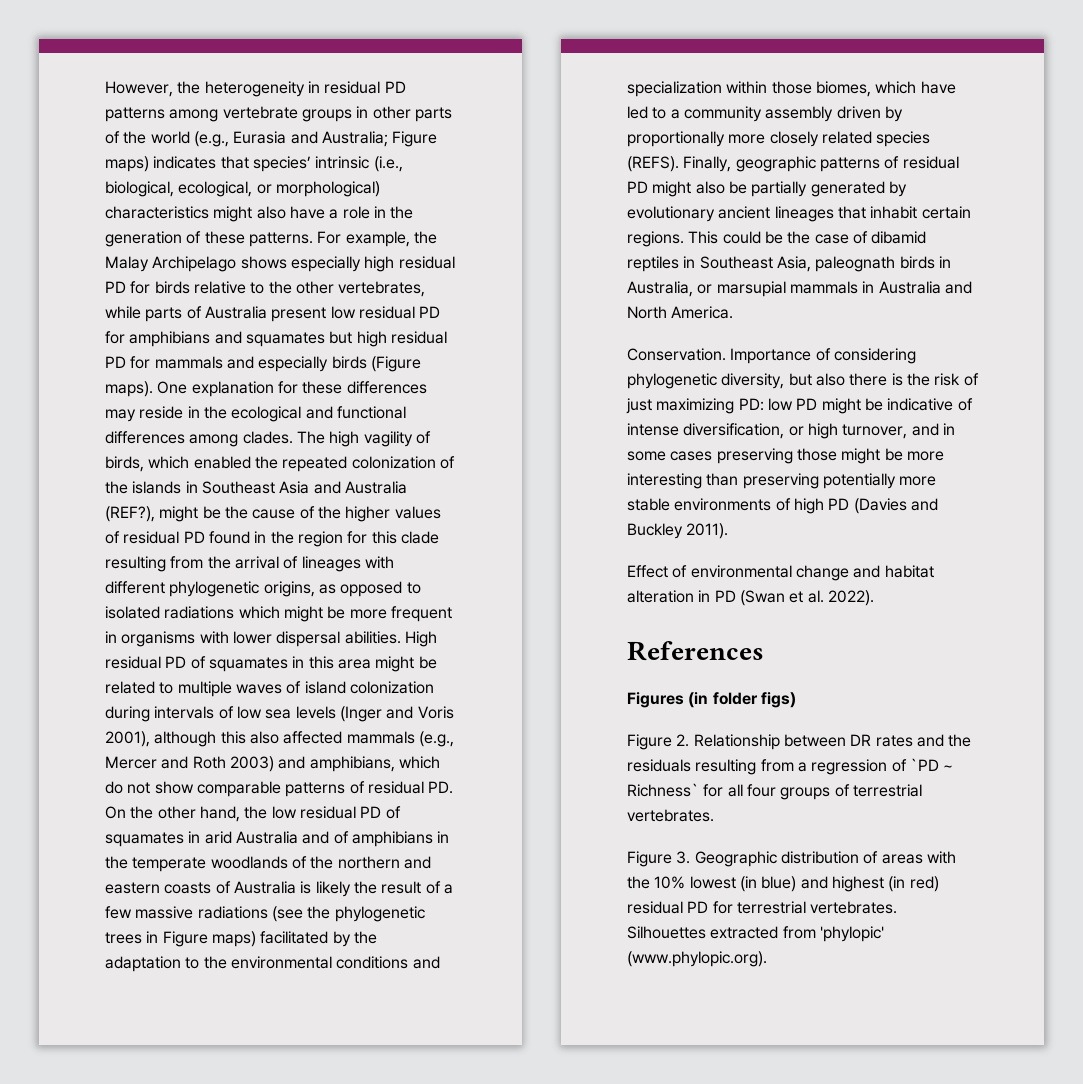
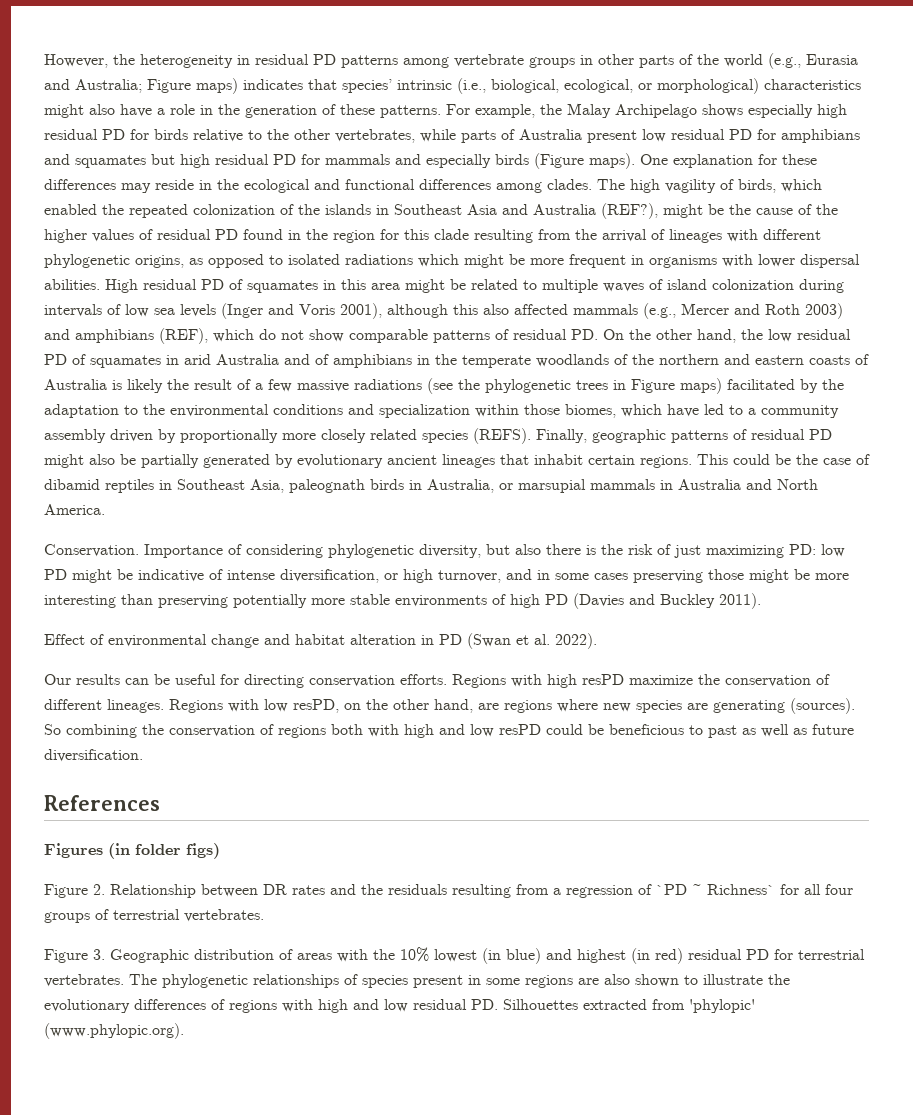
[309,756,395,772] amphibians, -> [75,328,208,344] amphibians (REF),
(874, 598) none -> [44,674,830,688] [44,698,855,714] [44,724,854,738] [44,749,143,762] // Our results can be useful for directing conservation efforts. Regions with high resPD maximize the conservation of different lineages. Regions with low resPD, on the other hand, are regions where new species are generating (sources). So combining the conservation of regions both with high and low resPD could be beneficious to past as well as future diversification.
(898, 907) none -> [129,974,790,988] [44,999,498,1013] The phylogenetic relationships of species present in some regions are also shown to illustrate the evolutionary differences of regions with high and low residual PD.

